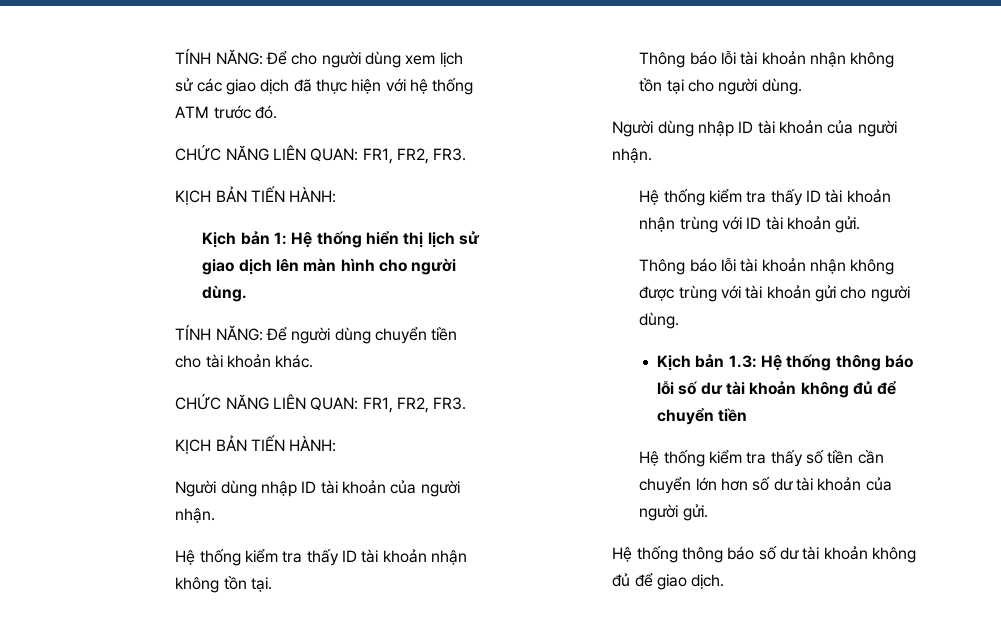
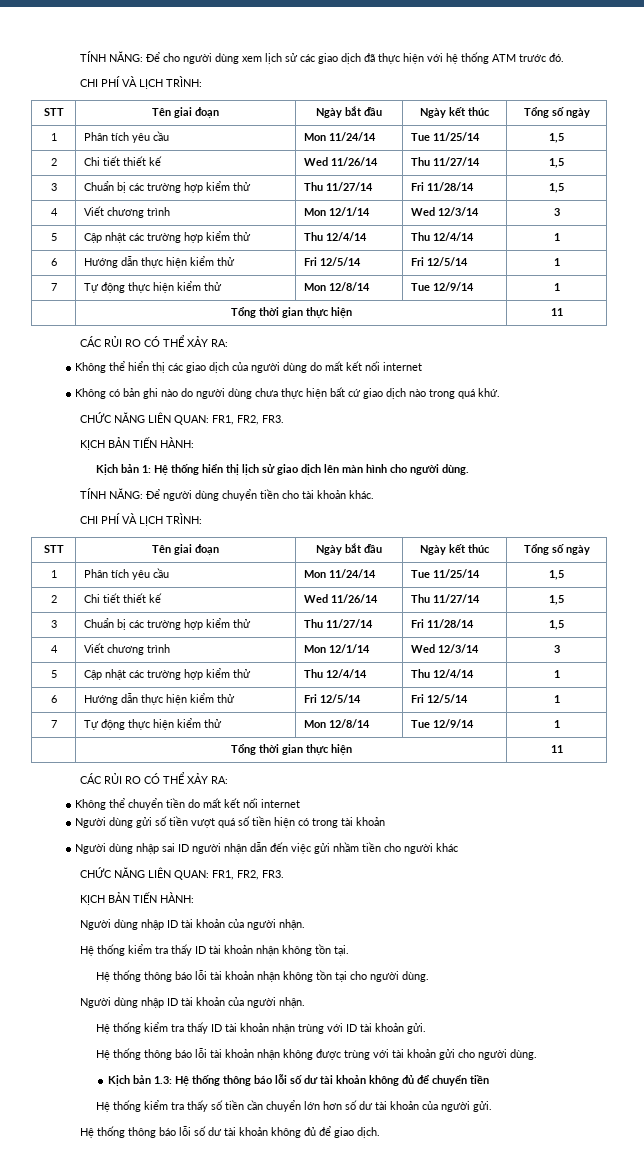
(278, 112) none -> [79,76,202,89] [43,108,64,116] [152,107,219,118] [316,106,382,118] [420,107,490,118] [523,107,590,118] [50,133,57,141] [83,131,169,143] [303,132,376,141] [410,132,480,141] [549,133,564,143] [50,158,57,166] [83,156,162,166] [303,157,378,166] [410,157,480,166] [549,158,564,168] [50,183,57,191] [83,181,251,193] [303,182,373,191] [410,182,474,191] [549,183,564,193] [50,208,58,216] [83,206,170,218] [303,207,370,216] [410,207,479,216] [553,208,560,216] [50,233,57,241] [83,231,251,243] [303,232,367,241] [410,232,474,241] [553,233,560,241] [50,258,57,266] [83,256,235,268] [303,257,361,266] [410,257,468,266] [553,258,560,266] [50,283,57,291] [83,281,222,293] [303,282,370,291] [410,282,474,291] [553,283,560,291] [230,307,352,318] [550,308,563,316] [79,335,228,347] [75,361,423,373] [75,387,501,399] // CHI PHÍ VÀ LỊCH TRÌNH: // STT | Tên giai đoạn | Ngày bắt đầu | Ngày kết thúc | Tổng số ngày // 1 | Phân tích yêu cầu | Mon 11/24/14 | Tue 11/25/14 | 1,5 // 2 | Chi tiết thiết kế | Wed 11/26/14 | Thu 11/27/14 | 1,5 // 3 | Chuẩn bị các trường hợp kiểm thử | Thu 11/27/14 | Fri 11/28/14 | 1,5 // 4 | Viết chương trình | Mon 12/1/14 | Wed 12/3/14 | 3 // 5 | Cập nhật các trường hợp kiểm thử | Thu 12/4/14 | Thu 12/4/14 | 1 // 6 | Hướng dẫn thực hiện kiểm thử | Fri 12/5/14 | Fri 12/5/14 | 1 // 7 | Tự động thực hiện kiểm thử | Mon 12/8/14 | Tue 12/9/14 | 1 // | Tổng thời gian thực hiện | 11 // CÁC RỦI RO CÓ THỂ XẢY RA: // Không thể hiển thị các giao dịch của người dùng do mất kết nối internet // Không có bản ghi nào do người dùng chưa thực hiện bất cứ giao dịch nào trong quá khứ.
(314, 361) none -> [79,513,202,526] [43,545,64,553] [152,544,219,555] [316,543,382,555] [420,544,490,555] [523,544,590,555] [50,570,57,578] [83,568,169,580] [303,569,376,578] [410,569,480,578] [549,570,564,580] [50,595,57,603] [83,593,162,603] [303,594,378,603] [410,594,480,603] [549,595,564,605] [50,620,57,628] [83,618,251,630] [303,619,373,628] [410,619,474,628] [549,620,564,630] [50,645,58,653] [83,643,170,655] [303,644,370,653] [410,644,479,653] [553,645,560,653] [50,670,57,678] [83,668,251,680] [303,669,367,678] [410,669,474,678] [553,670,560,678] [50,695,57,703] [83,693,235,705] [303,694,361,703] [410,694,468,703] [553,695,560,703] [50,720,57,728] [83,718,222,730] [303,719,370,728] [410,719,474,728] [553,720,560,728] [230,744,352,755] [550,745,563,753] [79,772,228,784] [75,798,301,810] [75,816,386,828] [75,842,459,854] // CHI PHÍ VÀ LỊCH TRÌNH: // STT | Tên giai đoạn | Ngày bắt đầu | Ngày kết thúc | Tổng số ngày // 1 | Phân tích yêu cầu | Mon 11/24/14 | Tue 11/25/14 | 1,5 // 2 | Chi tiết thiết kế | Wed 11/26/14 | Thu 11/27/14 | 1,5 // 3 | Chuẩn bị các trường hợp kiểm thử | Thu 11/27/14 | Fri 11/28/14 | 1,5 // 4 | Viết chương trình | Mon 12/1/14 | Wed 12/3/14 | 3 // 5 | Cập nhật các trường hợp kiểm thử | Thu 12/4/14 | Thu 12/4/14 | 1 // 6 | Hướng dẫn thực hiện kiểm thử | Fri 12/5/14 | Fri 12/5/14 | 1 // 7 | Tự động thực hiện kiểm thử | Mon 12/8/14 | Tue 12/9/14 | 1 // | Tổng thời gian thực hiện | 11 // CÁC RỦI RO CÓ THỂ XẢY RA: // Không thể chuyển tiền do mất kết nối internet // Người dùng gửi số tiền vượt quá số tiền hiện có trong tài khoản // Người dùng nhập sai ID người nhận dẫn đến việc gửi nhầm tiền cho người khác
[639,52,686,68] Thông -> [95,970,172,982] Hệ thống thông
[639,259,686,275] Thông -> [95,1048,172,1060] Hệ thống thông
(755, 553) none -> [178,1126,191,1136] lỗi

